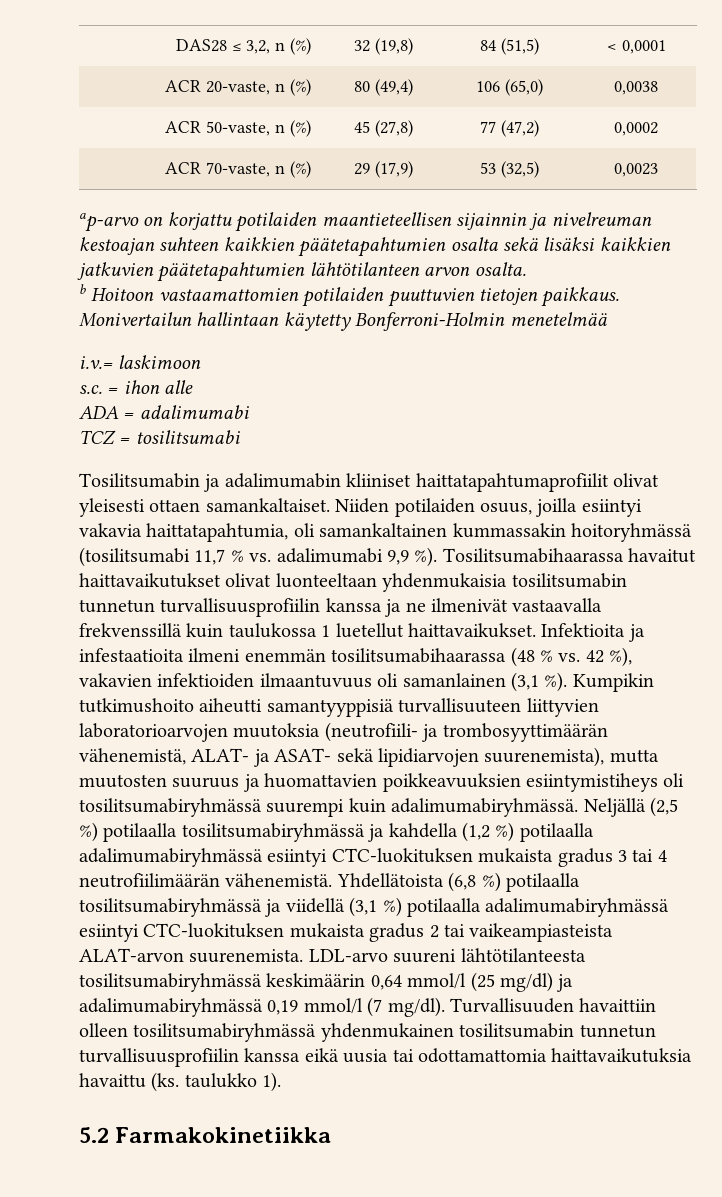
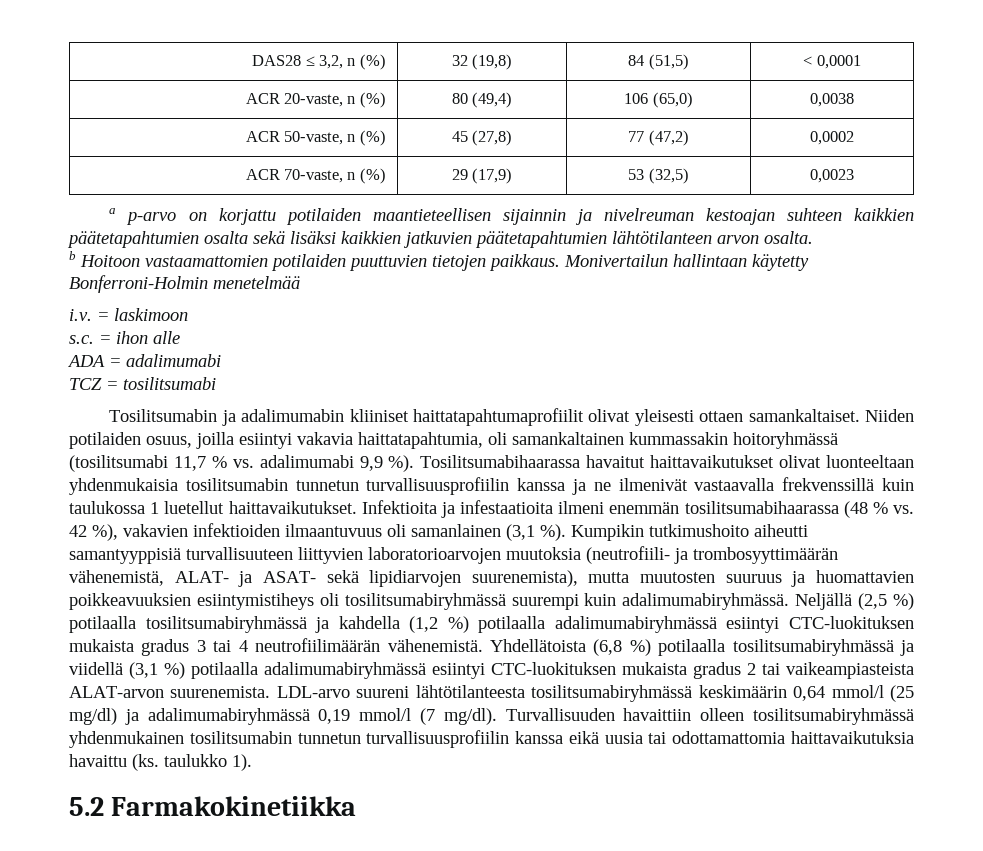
[79,213,139,232] ap-arvo -> [109,208,177,225] a p-arvo
[79,356,113,369] i.v.= -> [69,309,109,321] i.v. =
[408,623,536,638] haittavaikukset. -> [228,501,357,514] haittavaikutukset.

